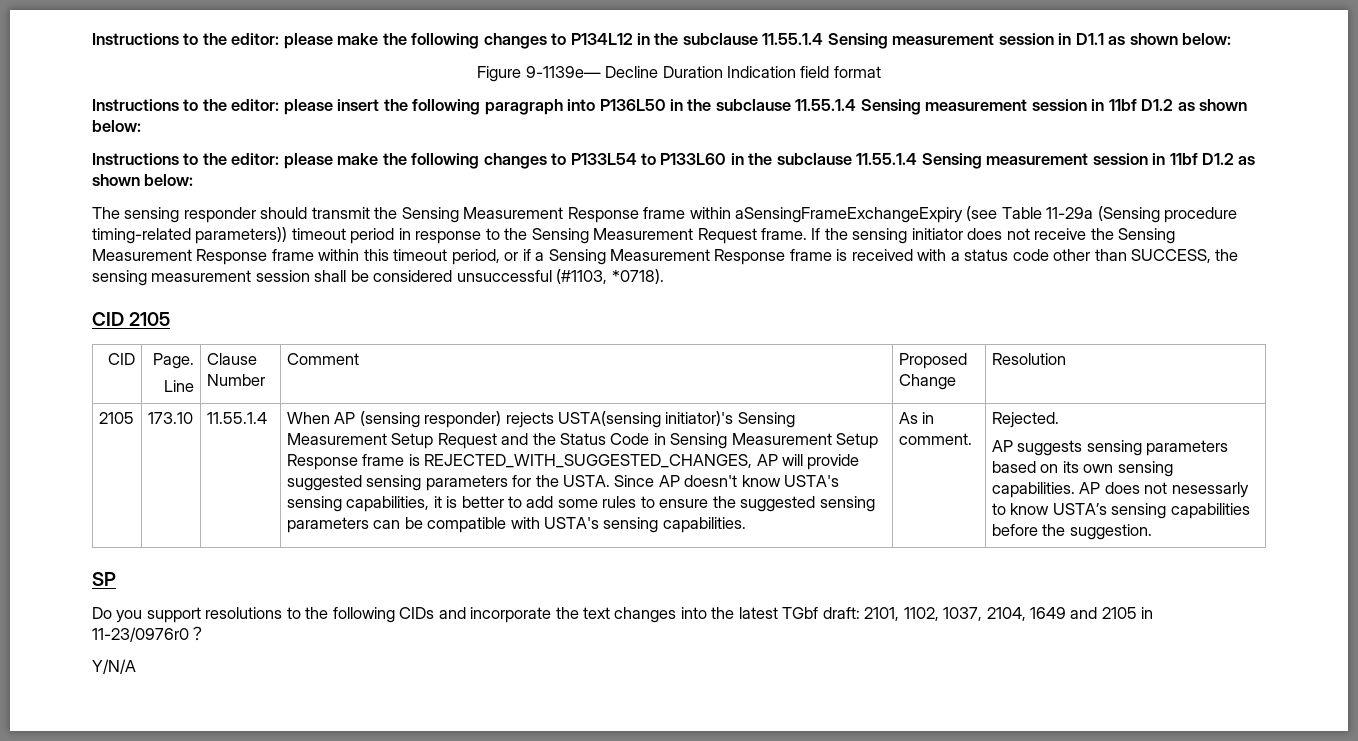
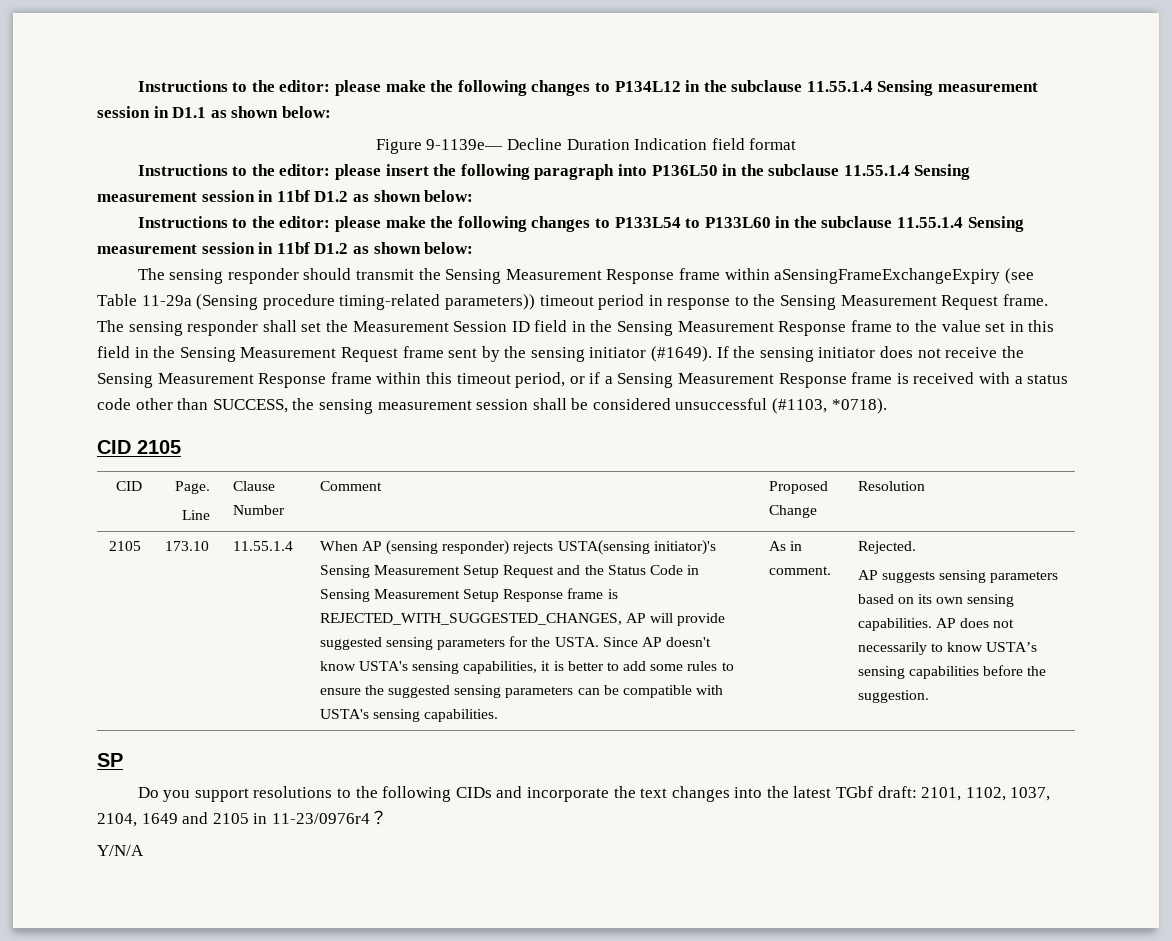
(808, 234) none -> [97,320,1055,336] [97,346,713,362] The sensing responder shall set the Measurement Session ID field in the Sensing Measurement Response frame to the value set in this field in the Sensing Measurement Request frame sent by the sensing initiator (#1649).
[1171,482,1249,498] nesessarly -> [857,642,927,655] necessarily
[92,627,189,642] 11-23/0976r0 -> [271,813,370,824] 11-23/0976r4

